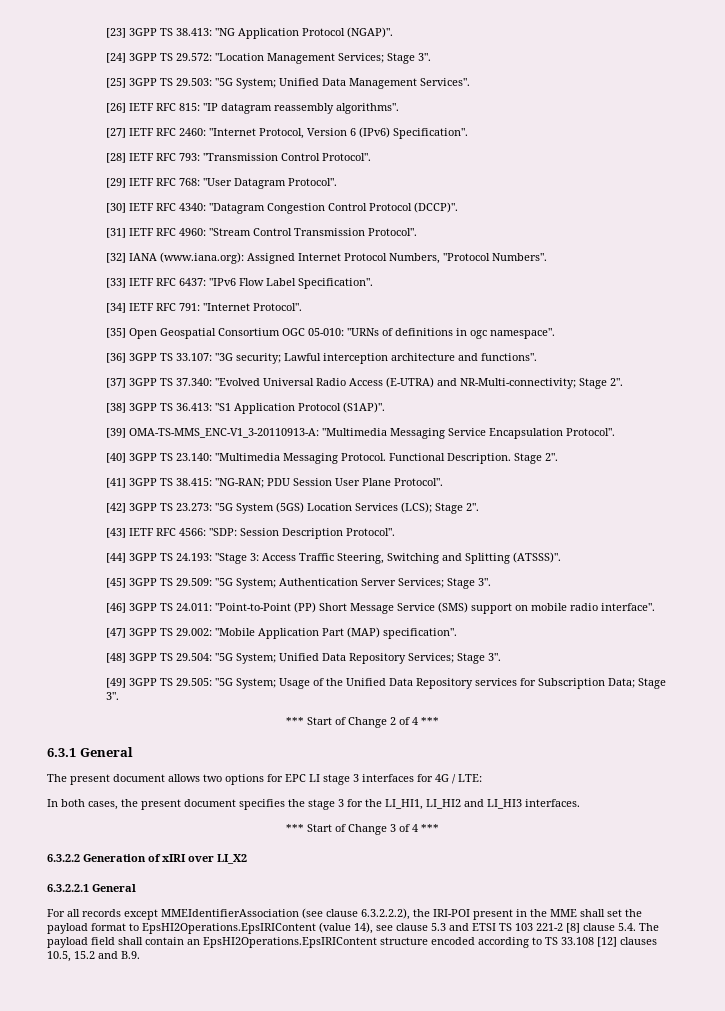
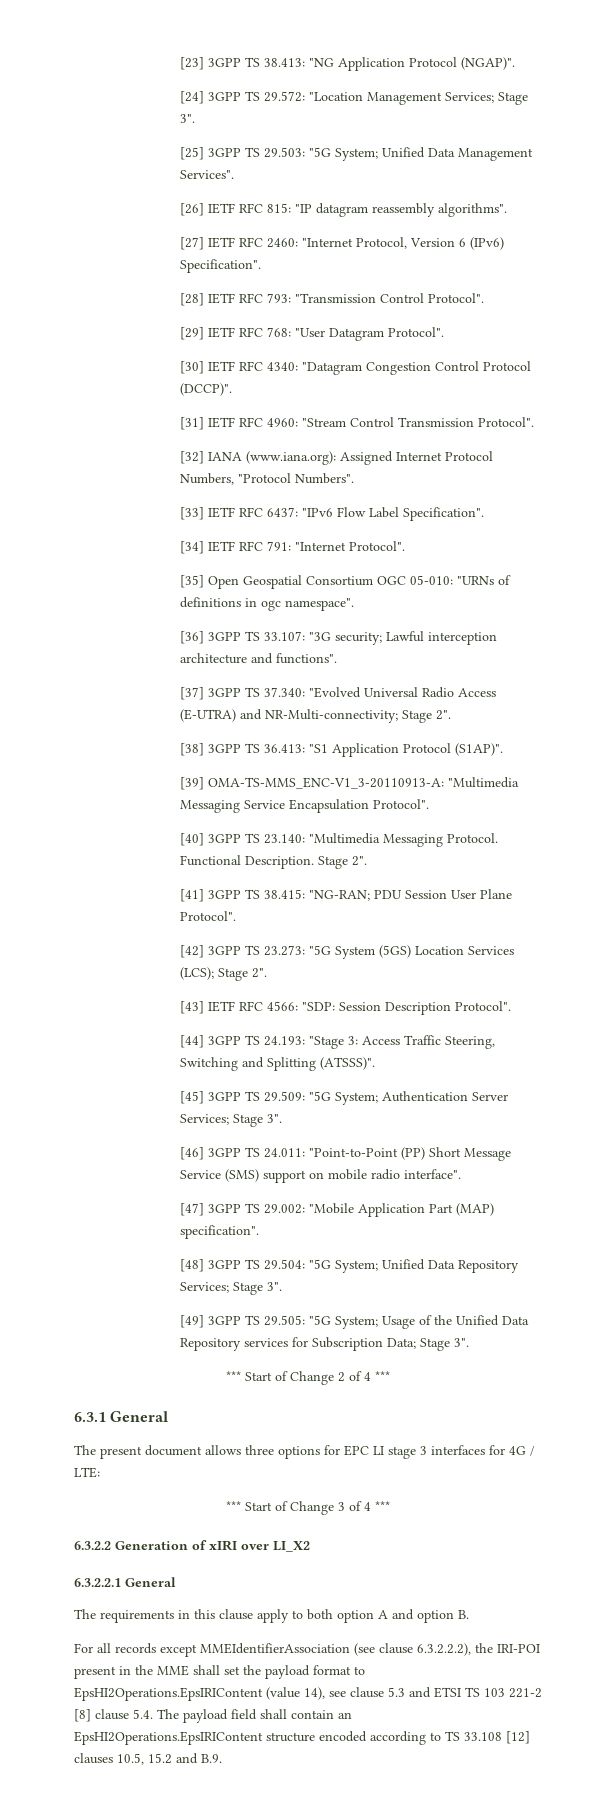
[203,774,222,782] two -> [245,1445,274,1455] three
[47,799,580,810] // In both cases, the present document specifies the stage 3 for the LI_HI1, LI_HI2 and LI_HI3 interfaces. -> (100, 1472) none
(136, 888) none -> [74,1609,469,1623] // The requirements in this clause apply to both option A and option B.

